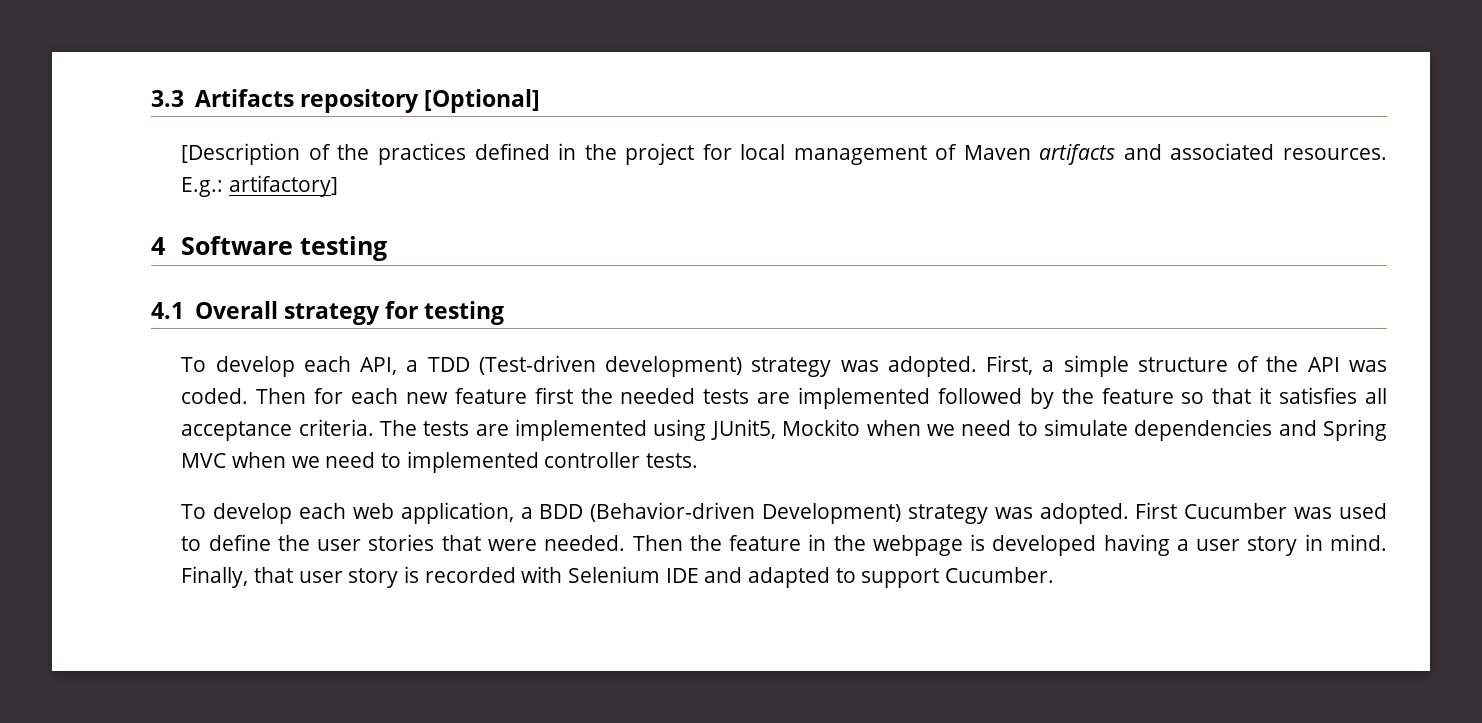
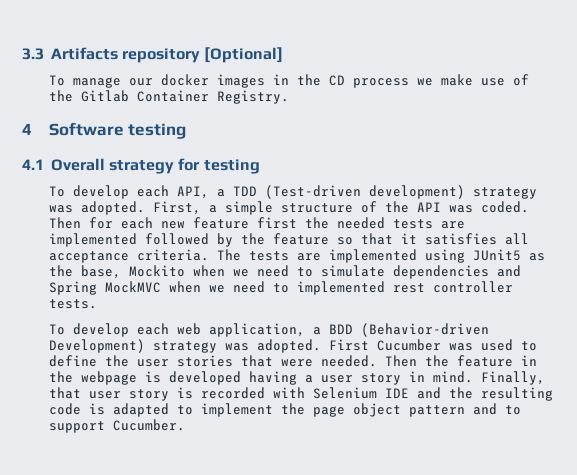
[181,143,1387,165] [181,175,339,197] [Description of the practices defined in the project for local management of Maven artifacts and associated resources. E.g.: artifactory] -> [48,74,529,88] [48,90,289,104] To manage our docker images in the CD process we make use of the Gitlab Container Registry.
[710,419,776,440] JUnit5, -> [472,249,545,261] [48,265,121,279] JUnit5 as the base,
[181,453,227,468] MVC -> [104,281,161,293] MockMVC
(539, 462) none -> [392,283,425,293] rest
[748,567,831,588] adapted -> [448,387,553,401] [48,403,497,417] the resulting code is adapted to implement the page object pattern and

